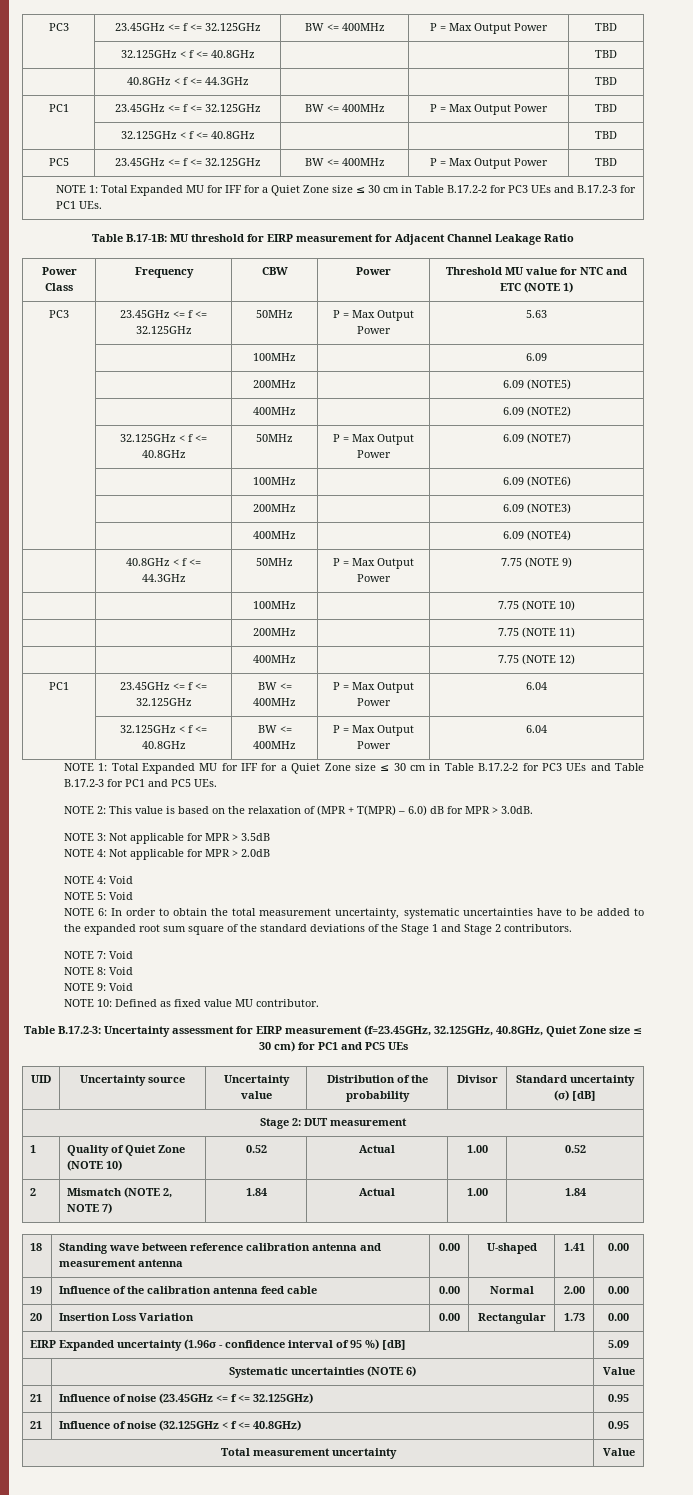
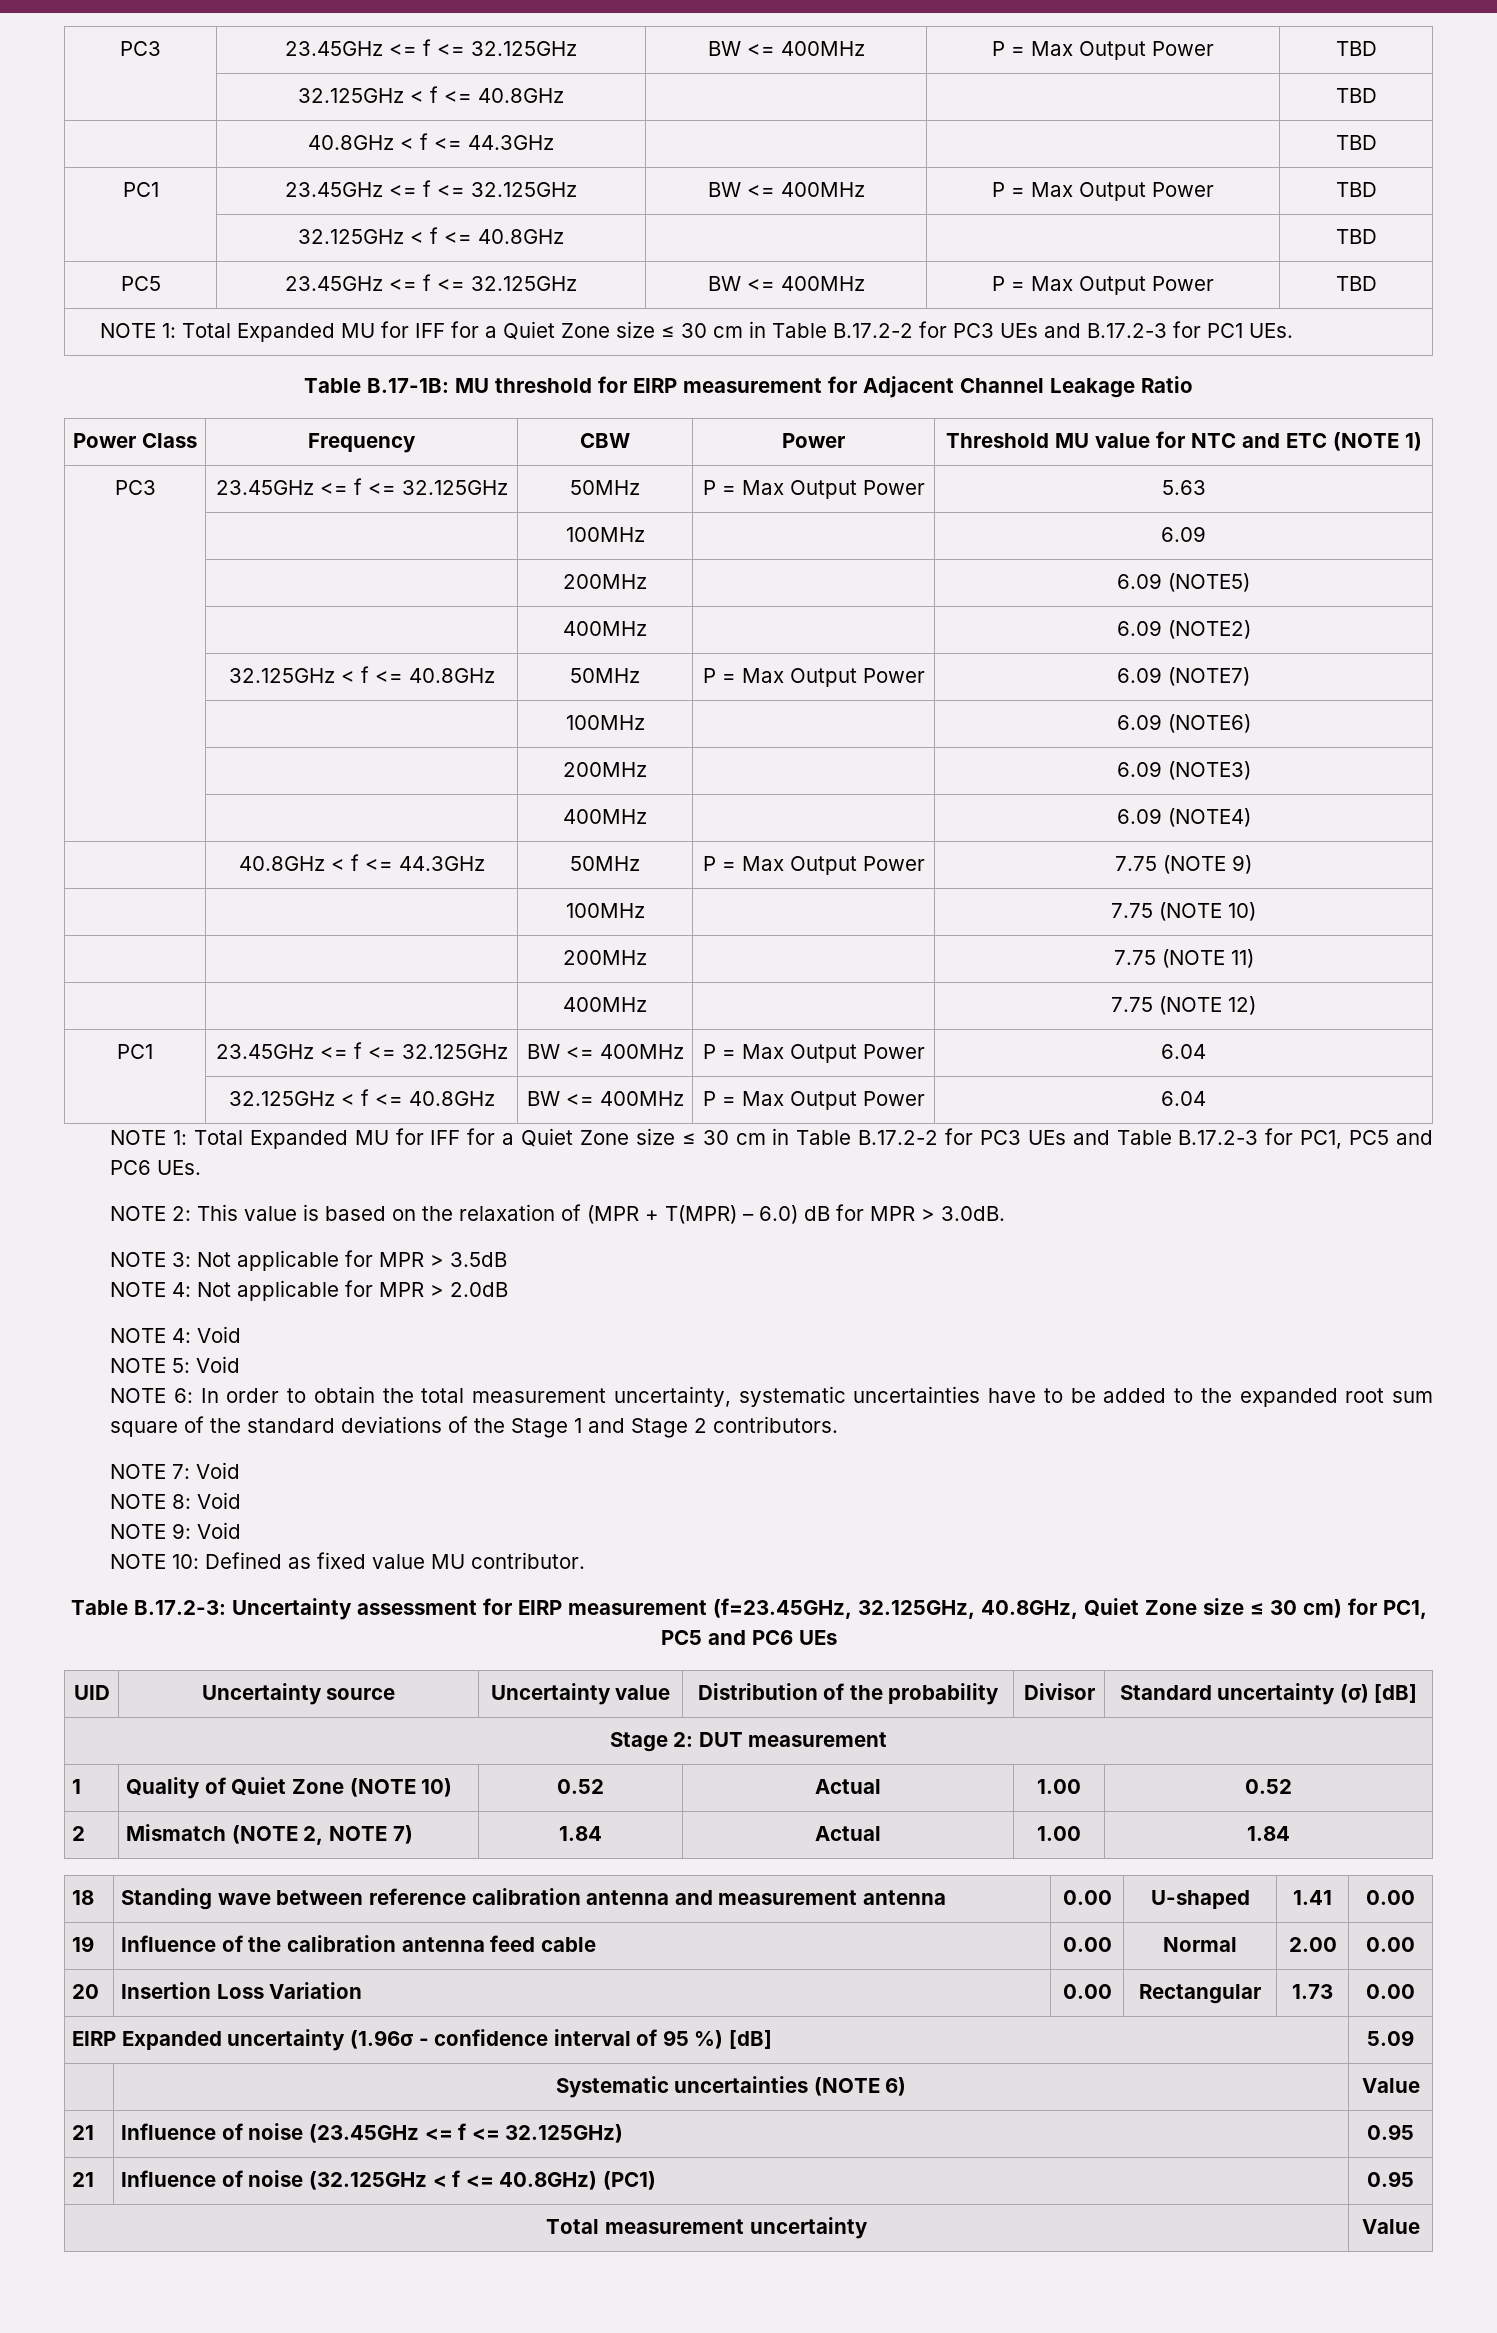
[124,779,191,787] PC1 and PC5 -> [1300,1130,1434,1149] [110,1160,152,1175] PC1, PC5 and PC6
[317,1042,385,1050] PC1 and PC5 -> [1382,1600,1427,1619] [660,1630,793,1645] PC1, PC5 and PC6
(302, 1425) none -> [602,2171,656,2190] (PC1)

